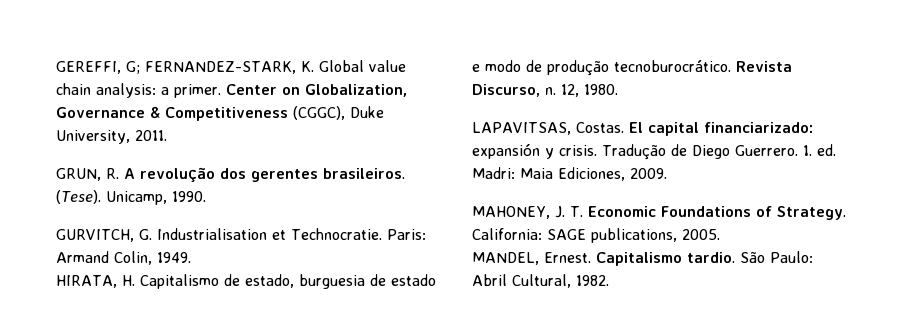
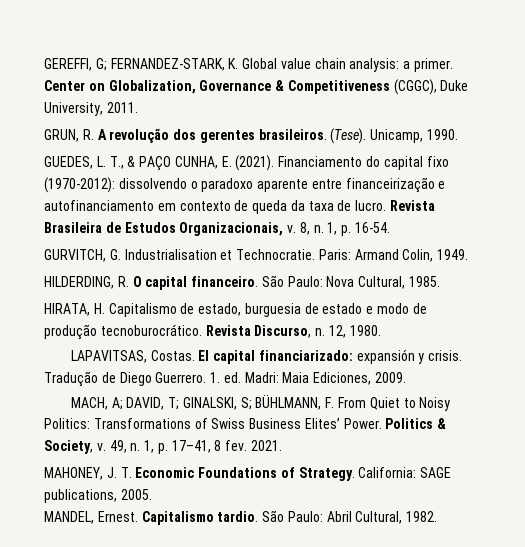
(206, 196) none -> [44,155,449,171] [44,177,446,193] [44,200,436,214] [44,222,391,236] // GUEDES, L. T., & PAÇO CUNHA, E. (2021). Financiamento do capital fixo (1970-2012): dissolvendo o paradoxo aparente entre financeirização e autofinanciamento em contexto de queda da taxa de lucro. Revista Brasileira de Estudos Organizacionais, v. 8, n. 1, p. 16-54.
(191, 257) none -> [44,275,441,290] // HILDERDING, R. O capital financeiro. São Paulo: Nova Cultural, 1985.
(667, 173) none -> [70,394,451,411] [44,418,447,429] [44,440,283,454] // MACH, A; DAVID, T; GINALSKI, S; BÜHLMANN, F. From Quiet to Noisy Politics: Transformations of Swiss Business Elites’ Power. Politics & Society, v. 49, n. 1, p. 17–41, 8 fev. 2021.

